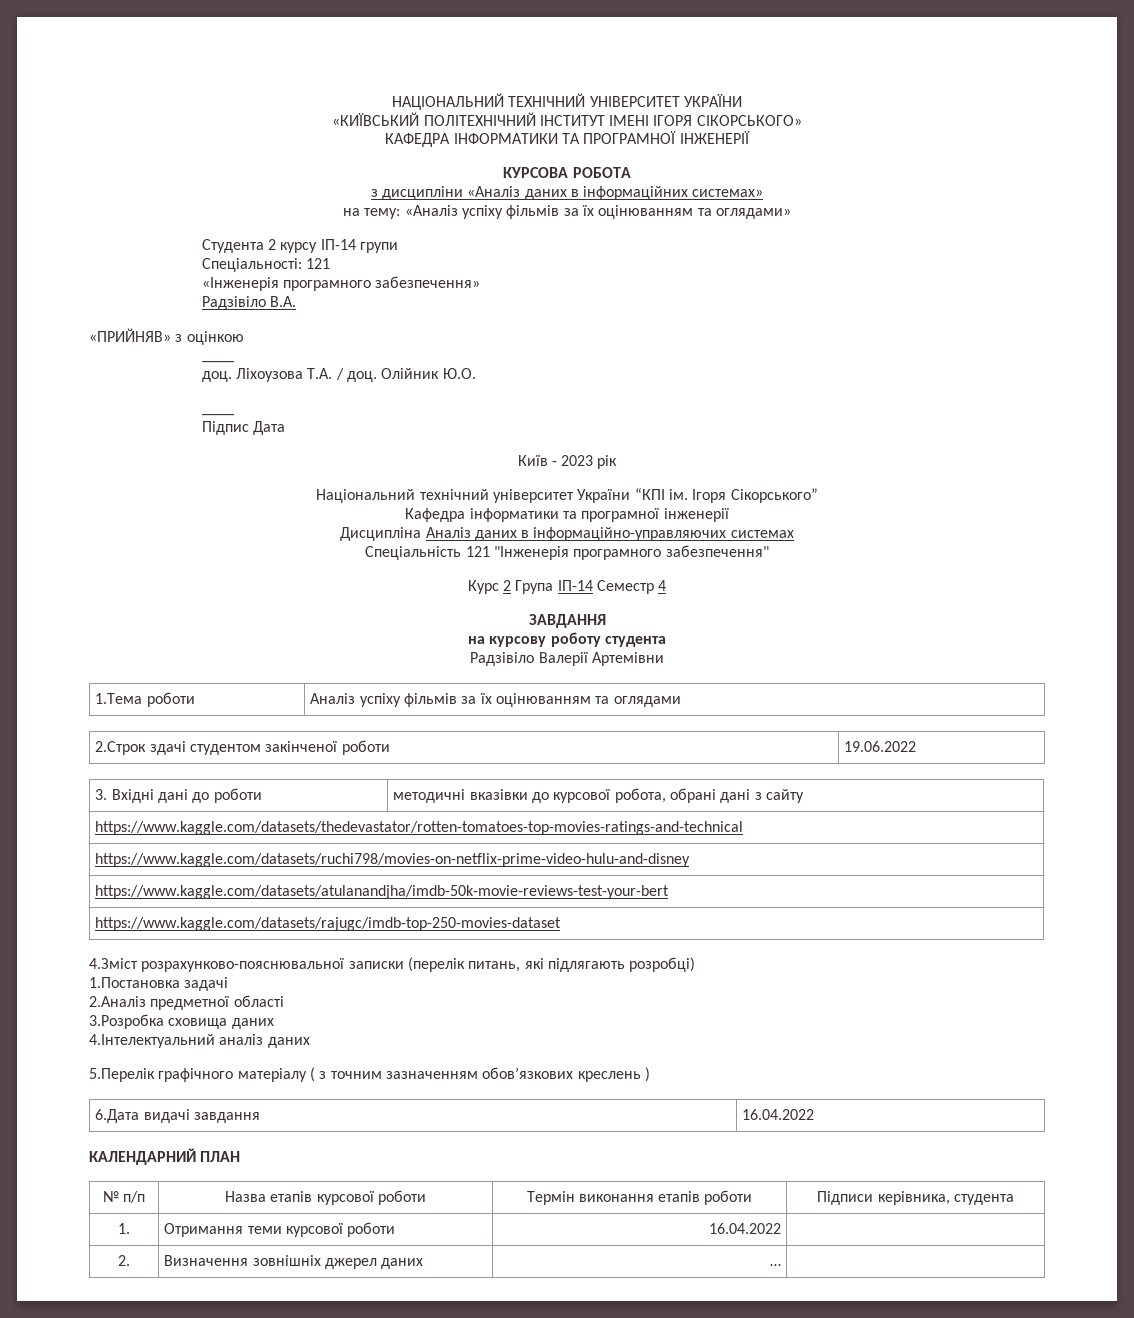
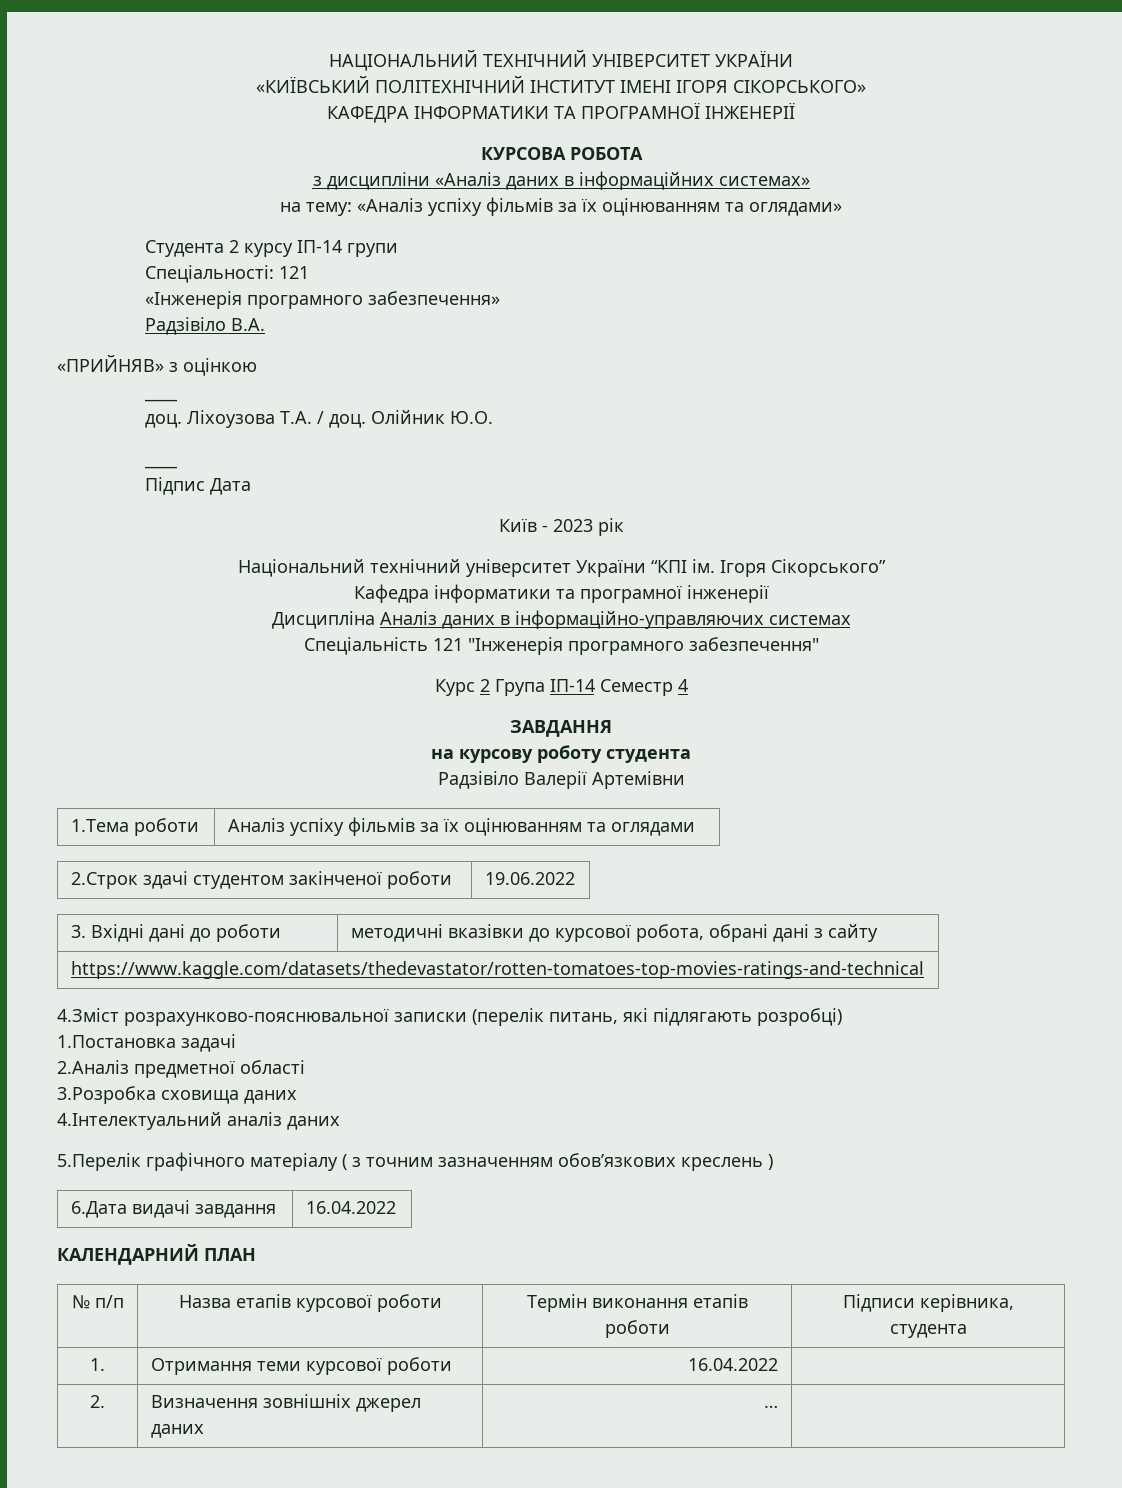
[95,853,691,867] [95,885,670,899] [95,917,562,931] // https://www.kaggle.com/datasets/ruchi798/movies-on-netflix-prime-video-hulu-and-disney // https://www.kaggle.com/datasets/atulanandjha/imdb-50k-movie-reviews-test-your-bert // https://www.kaggle.com/datasets/rajugc/imdb-top-250-movies-dataset -> (924, 970) none

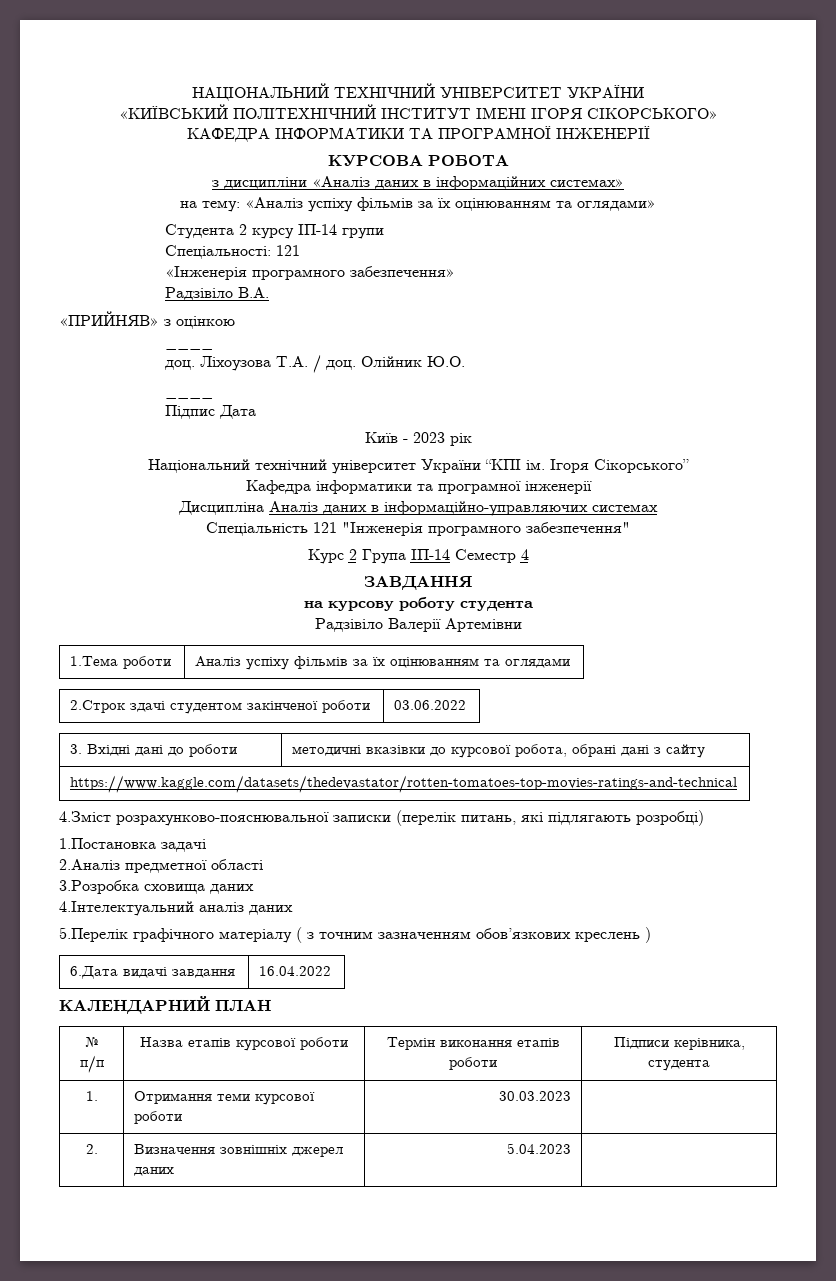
[484,872,575,885] 19.06.2022 -> [394,700,467,710] 03.06.2022
[688,1358,779,1371] 16.04.2022 -> [498,1091,571,1101] 30.03.2023
[764,1405,779,1408] … -> [506,1143,571,1154] 5.04.2023

